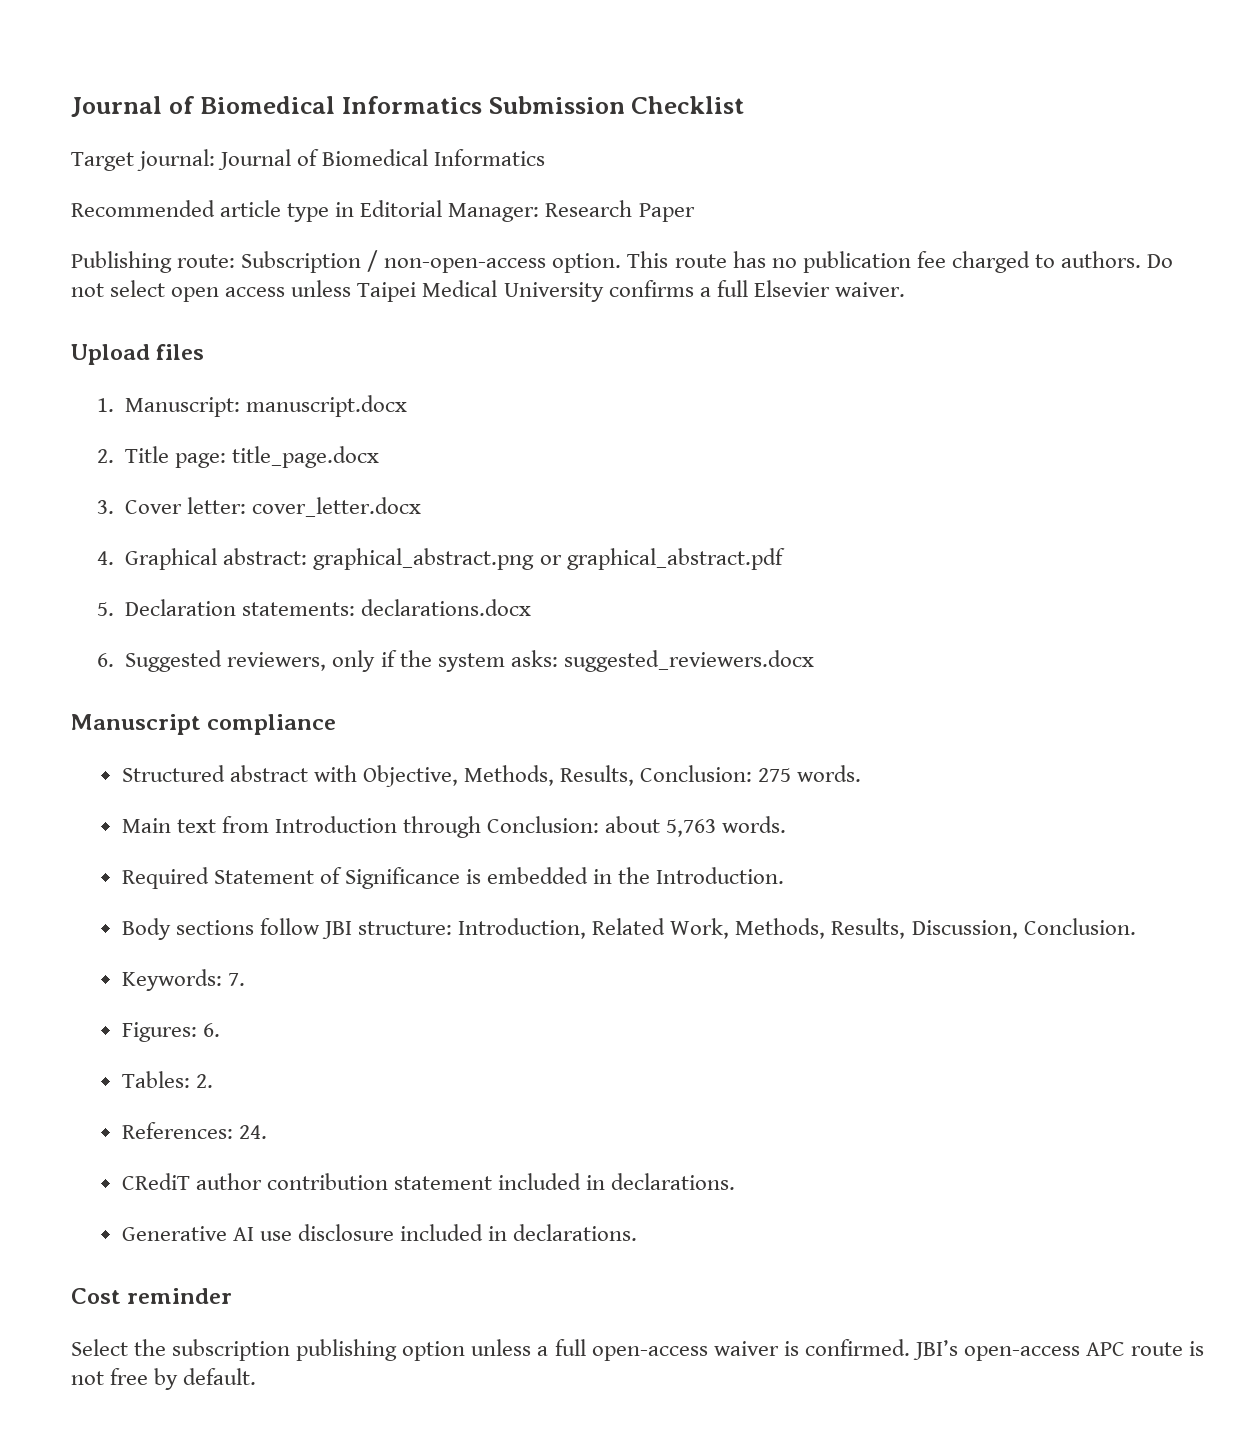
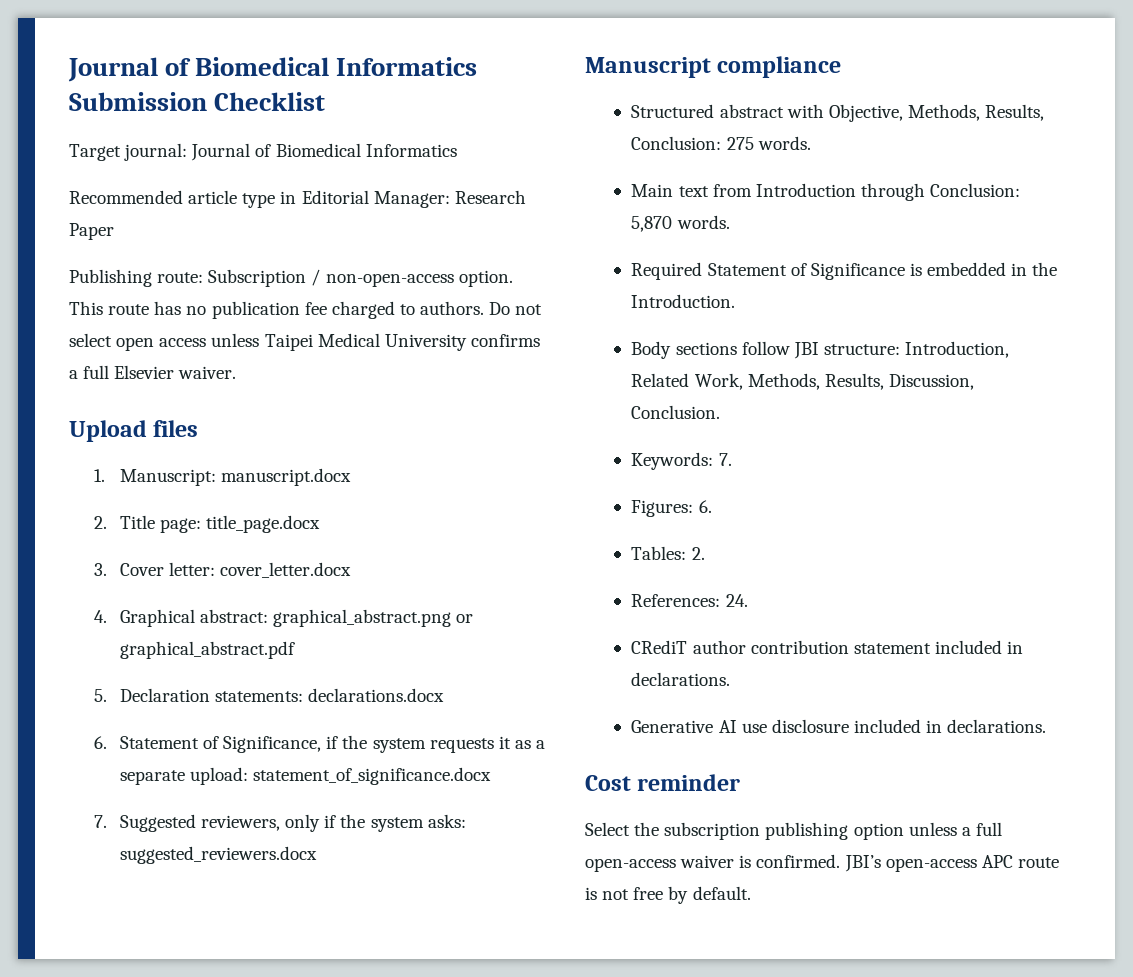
(115, 660) none -> [119,735,546,753] [119,767,492,785] [94,815,108,828] Statement of Significance, if the system requests it as a separate upload: statement_of_significance.docx // 7.
[605,816,717,837] about 5,763 -> [631,216,673,232] 5,870

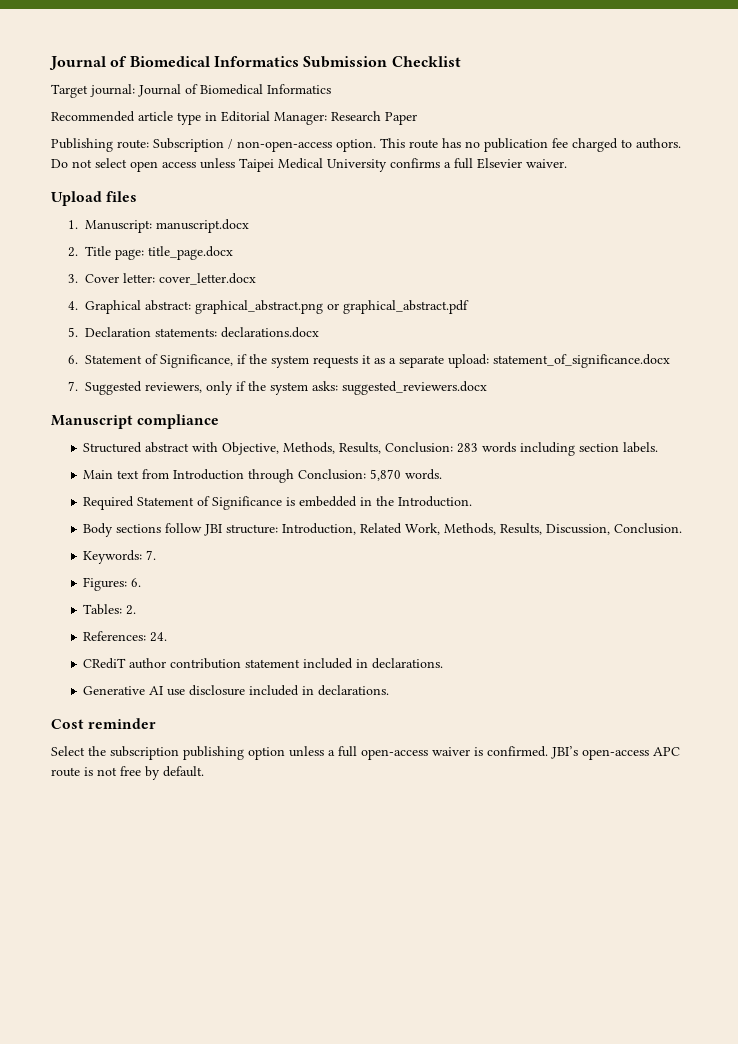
[726,136,811,150] 275 words. -> [457,442,659,456] 283 words including section labels.

